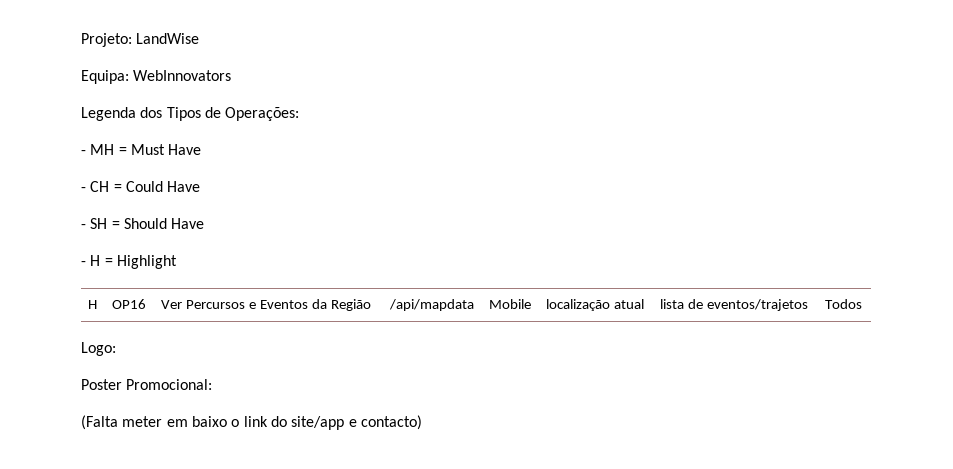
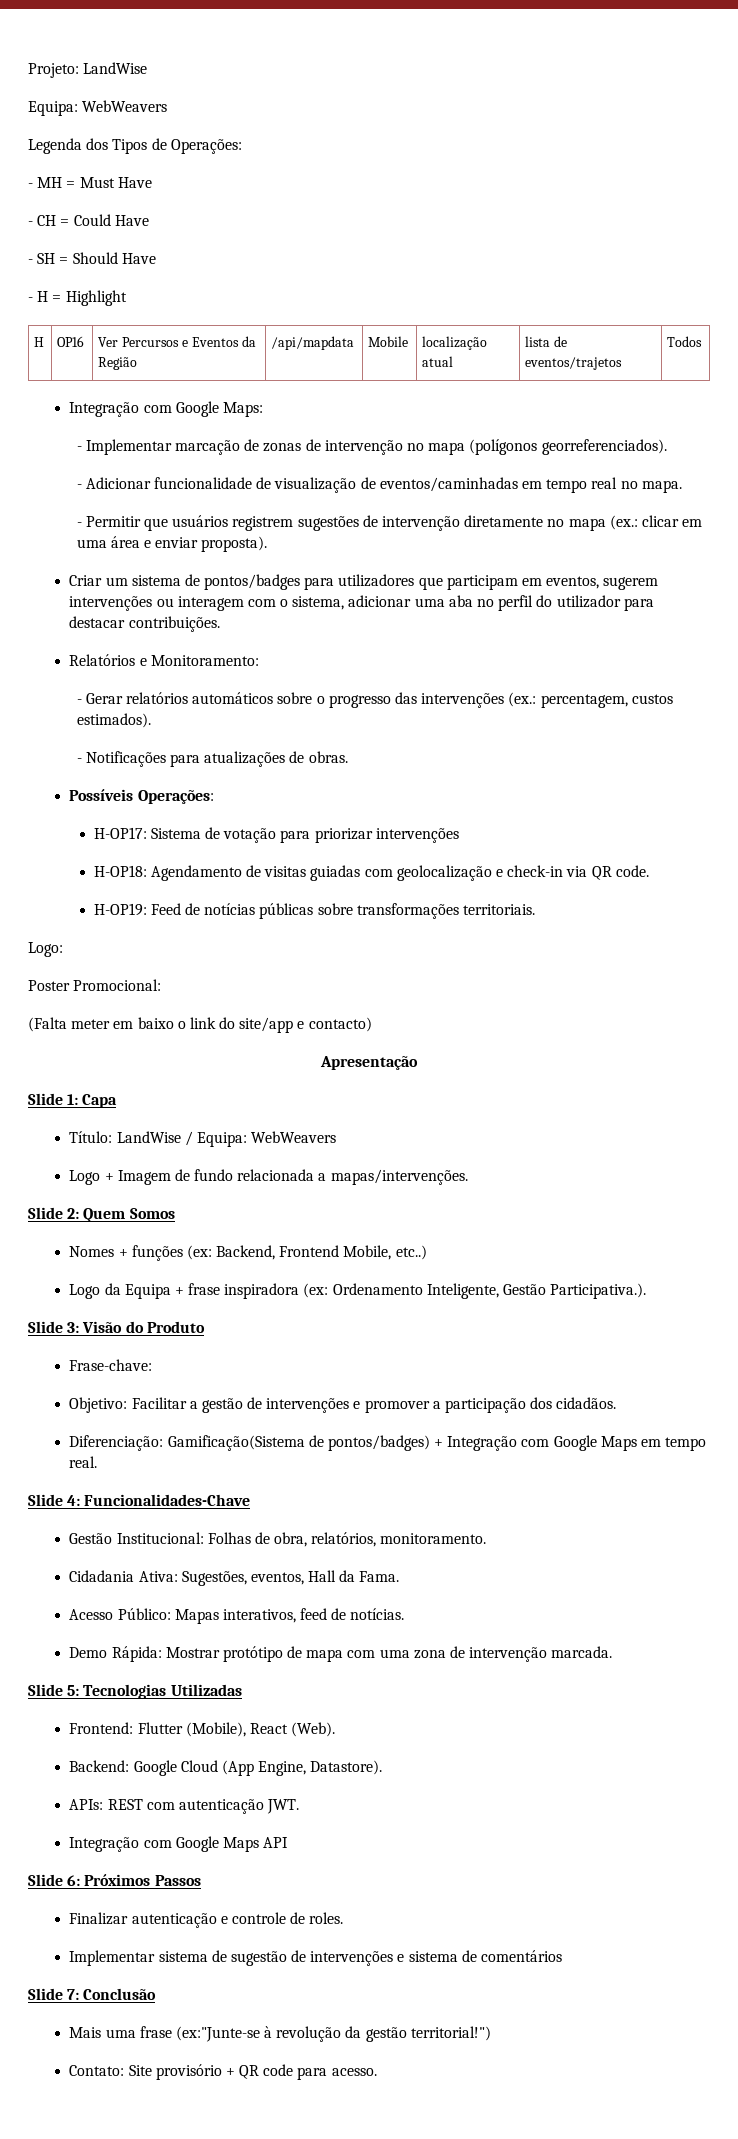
[133,70,232,81] WebInnovators -> [82,100,168,112] WebWeavers
(863, 304) none -> [69,401,263,417] [76,439,667,455] [76,477,682,493] [76,515,703,531] [76,536,268,552] [69,574,659,590] [69,595,654,611] [69,616,220,632] [69,654,259,666] [76,692,673,708] [76,713,151,728] [76,751,348,767] [69,789,214,804] [93,827,459,843] [93,865,649,881] [93,903,536,919] // Integração com Google Maps: // - Implementar marcação de zonas de intervenção no mapa (polígonos georreferenciados). // - Adicionar funcionalidade de visualização de eventos/caminhadas em tempo real no mapa. // - Permitir que usuários registrem sugestões de intervenção diretamente no mapa (ex.: clicar em uma área e enviar proposta). // Criar um sistema de pontos/badges para utilizadores que participam em eventos, sugerem intervenções ou interagem com o sistema, adicionar uma aba no perfil do utilizador para destacar contribuições. // Relatórios e Monitoramento: // - Gerar relatórios automáticos sobre o progresso das intervenções (ex.: percentagem, custos estimados). // - Notificações para atualizações de obras. // Possíveis Operações: // H-OP17: Sistema de votação para priorizar intervenções // H-OP18: Agendamento de visitas guiadas com geolocalização e check-in via QR code. // H-OP19: Feed de notícias públicas sobre transformações territoriais.
(422, 422) none -> [320,1056,418,1070] [28,1093,118,1108] [69,1131,337,1147] [69,1169,468,1185] [28,1207,175,1222] [69,1245,427,1261] [69,1283,647,1299] [28,1321,205,1333] [69,1359,153,1371] [69,1397,617,1413] [69,1435,707,1451] [69,1456,98,1468] [28,1494,251,1506] [69,1532,487,1547] [69,1570,400,1586] [69,1608,405,1624] [69,1646,613,1662] [28,1684,242,1699] [69,1722,336,1737] [69,1760,383,1776] [69,1799,300,1814] [69,1836,289,1852] [28,1874,201,1886] [69,1912,344,1928] [69,1950,563,1966] [28,1988,157,2000] [69,2026,491,2042] [69,2064,377,2080] // Apresentação // Slide 1: Capa // Título: LandWise / Equipa: WebWeavers // Logo + Imagem de fundo relacionada a mapas/intervenções. // Slide 2: Quem Somos // Nomes + funções (ex: Backend, Frontend Mobile, etc..) // Logo da Equipa + frase inspiradora (ex: Ordenamento Inteligente, Gestão Participativa.). // Slide 3: Visão do Produto // Frase-chave: // Objetivo: Facilitar a gestão de intervenções e promover a participação dos cidadãos. // Diferenciação: Gamificação(Sistema de pontos/badges) + Integração com Google Maps em tempo real. // Slide 4: Funcionalidades-Chave // Gestão Institucional: Folhas de obra, relatórios, monitoramento. // Cidadania Ativa: Sugestões, eventos, Hall da Fama. // Acesso Público: Mapas interativos, feed de notícias. // Demo Rápida: Mostrar protótipo de mapa com uma zona de intervenção marcada. // Slide 5: Tecnologias Utilizadas // Frontend: Flutter (Mobile), React (Web). // Backend: Google Cloud (App Engine, Datastore). // APIs: REST com autenticação JWT. // Integração com Google Maps API // Slide 6: Próximos Passos // Finalizar autenticação e controle de roles. // Implementar sistema de sugestão de intervenções e sistema de comentários // Slide 7: Conclusão // Mais uma frase (ex:"Junte-se à revolução da gestão territorial!") // Contato: Site provisório + QR code para acesso.

